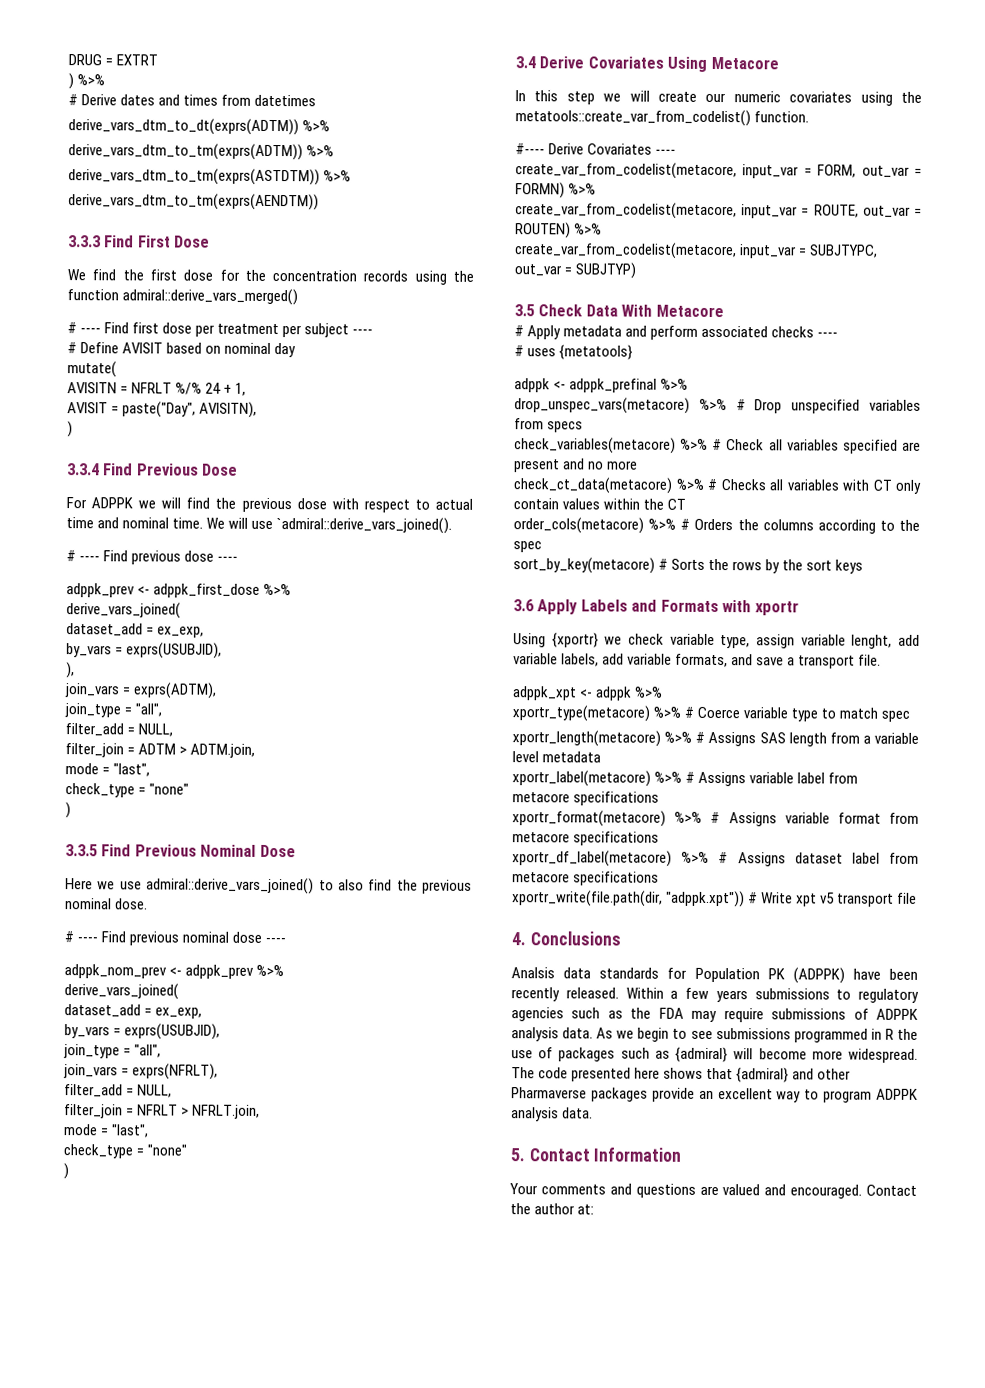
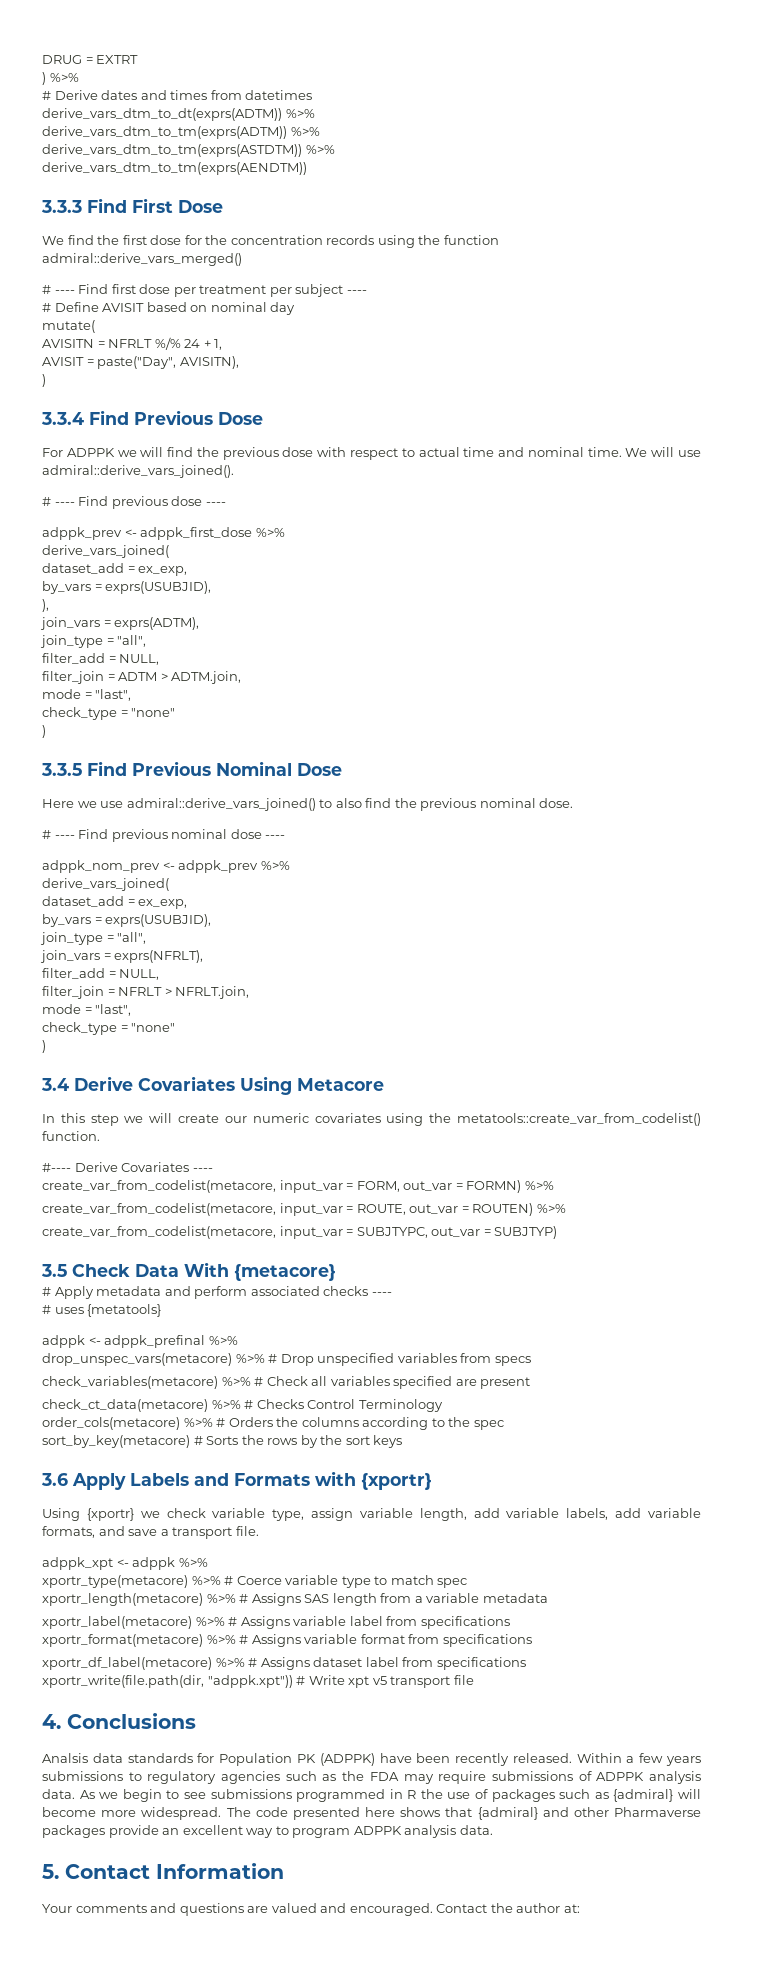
[276,517,453,534] `admiral::derive_vars_joined(). -> [42,465,234,478] admiral::derive_vars_joined().
[655,304,724,318] Metacore -> [234,1264,336,1281] {metacore}
[563,458,639,470] and no more -> (531, 1383) none
[769,479,921,494] [513,498,687,510] all variables with CT only contain values within the CT -> [307,1399,443,1412] Control Terminology
[754,601,799,616] xportr -> [361,1473,432,1490] {xportr}
[851,634,893,649] lenght, -> [419,1508,467,1521] length,
[512,751,539,763] level -> (480, 1598) none
[512,792,570,803] metacore -> (418, 1621) none
[512,832,570,843] metacore -> (440, 1639) none
[512,872,570,883] metacore -> (434, 1662) none

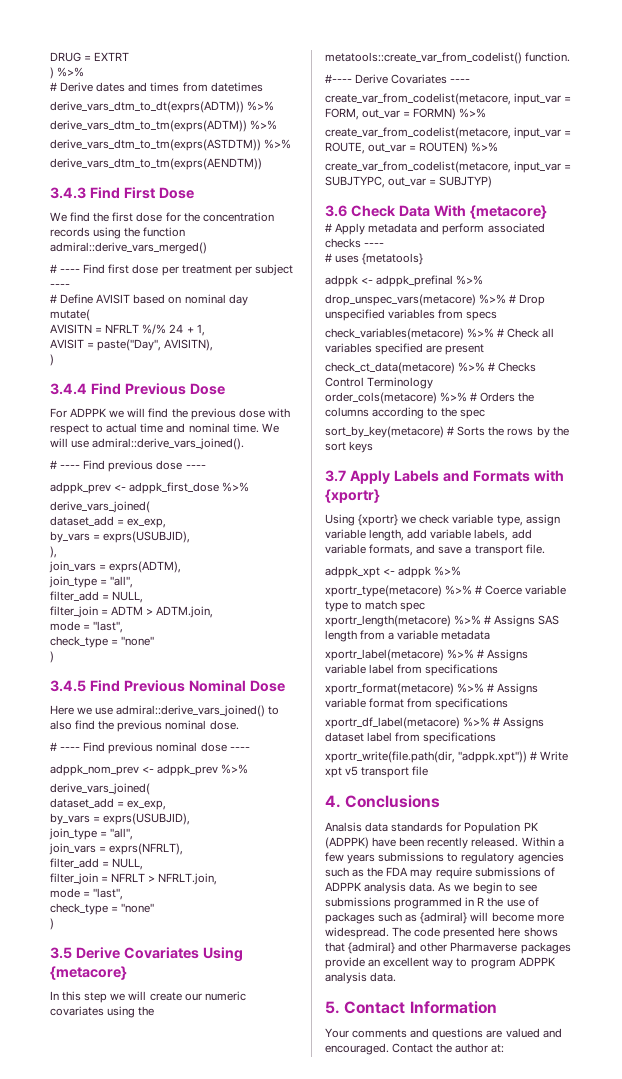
[41,200,82,213] 3.3.3 -> [50,187,86,199] 3.4.3
[41,412,84,425] 3.3.4 -> [50,383,87,395] 3.4.4
[41,763,82,776] 3.3.5 -> [50,680,86,692] 3.4.5
[41,1078,69,1091] 3.4 -> [50,947,72,959] 3.5
[297,1078,384,1091] Metacore -> [50,966,127,980] {metacore}
[41,1264,67,1277] 3.5 -> [325,205,347,217] 3.6
[41,1473,68,1486] 3.6 -> [325,470,346,482] 3.7

